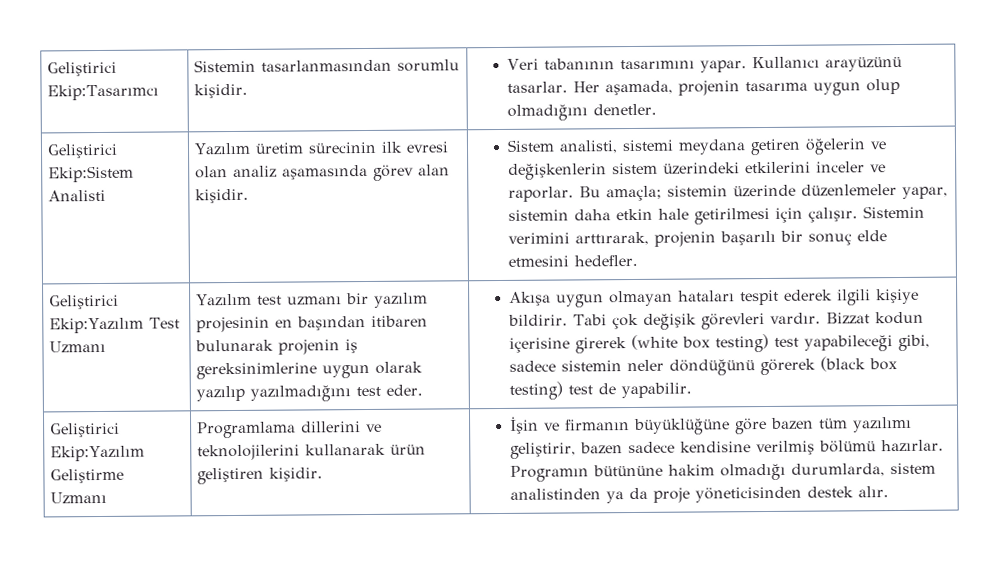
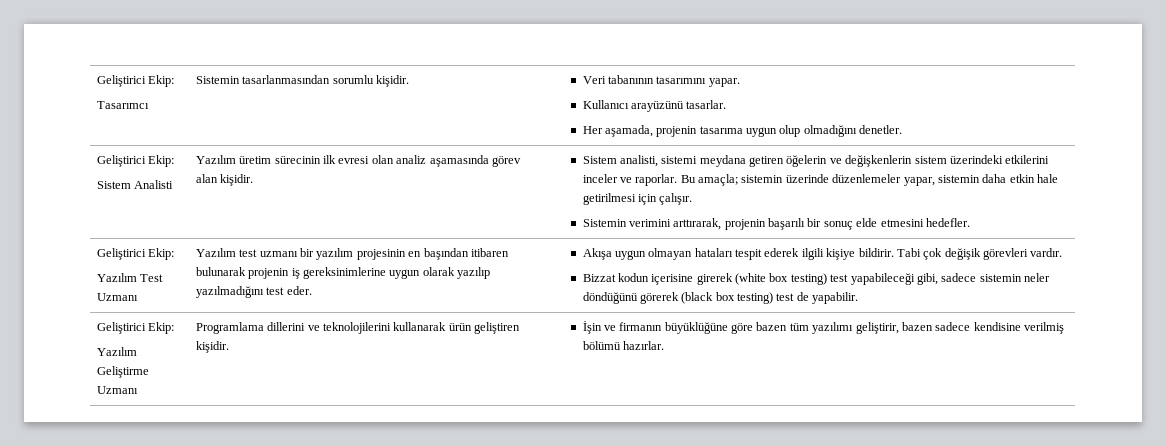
[46,61,117,77] [46,84,159,101] Geliştirici Ekip:Tasarımcı -> [96,75,175,87] [96,101,149,109] Geliştirici Ekip: // Tasarımcı
(748, 66) none -> (740, 82) //
(569, 87) none -> (727, 104) //
[47,165,134,183] Ekip:Sistem -> [148,155,175,167] [96,181,131,189] Ekip: // Sistem
(859, 215) none -> (693, 199) //
[48,317,144,334] Ekip:Yazılım -> [148,248,175,260] [96,273,137,282] Ekip: // Yazılım
(822, 318) none -> (1063, 252) //
[49,445,145,462] Ekip:Yazılım -> [148,322,175,334] [96,347,137,356] Ekip: // Yazılım
[510,462,937,482] [510,486,890,504] Programın bütününe hakim olmadığı durumlarda, sistem analistinden ya da proje yöneticisinden destek alır. -> (664, 345) none

